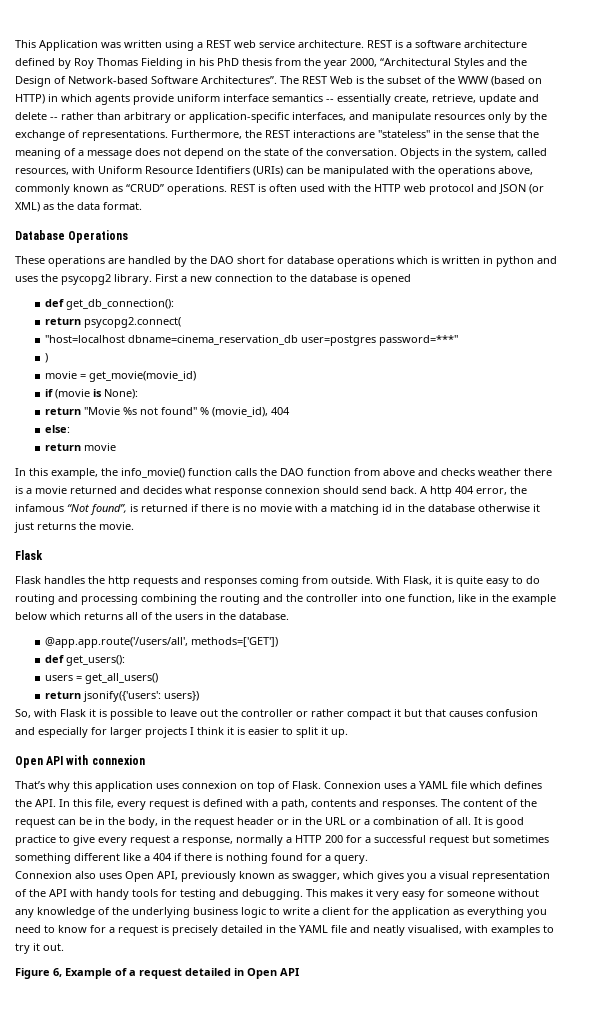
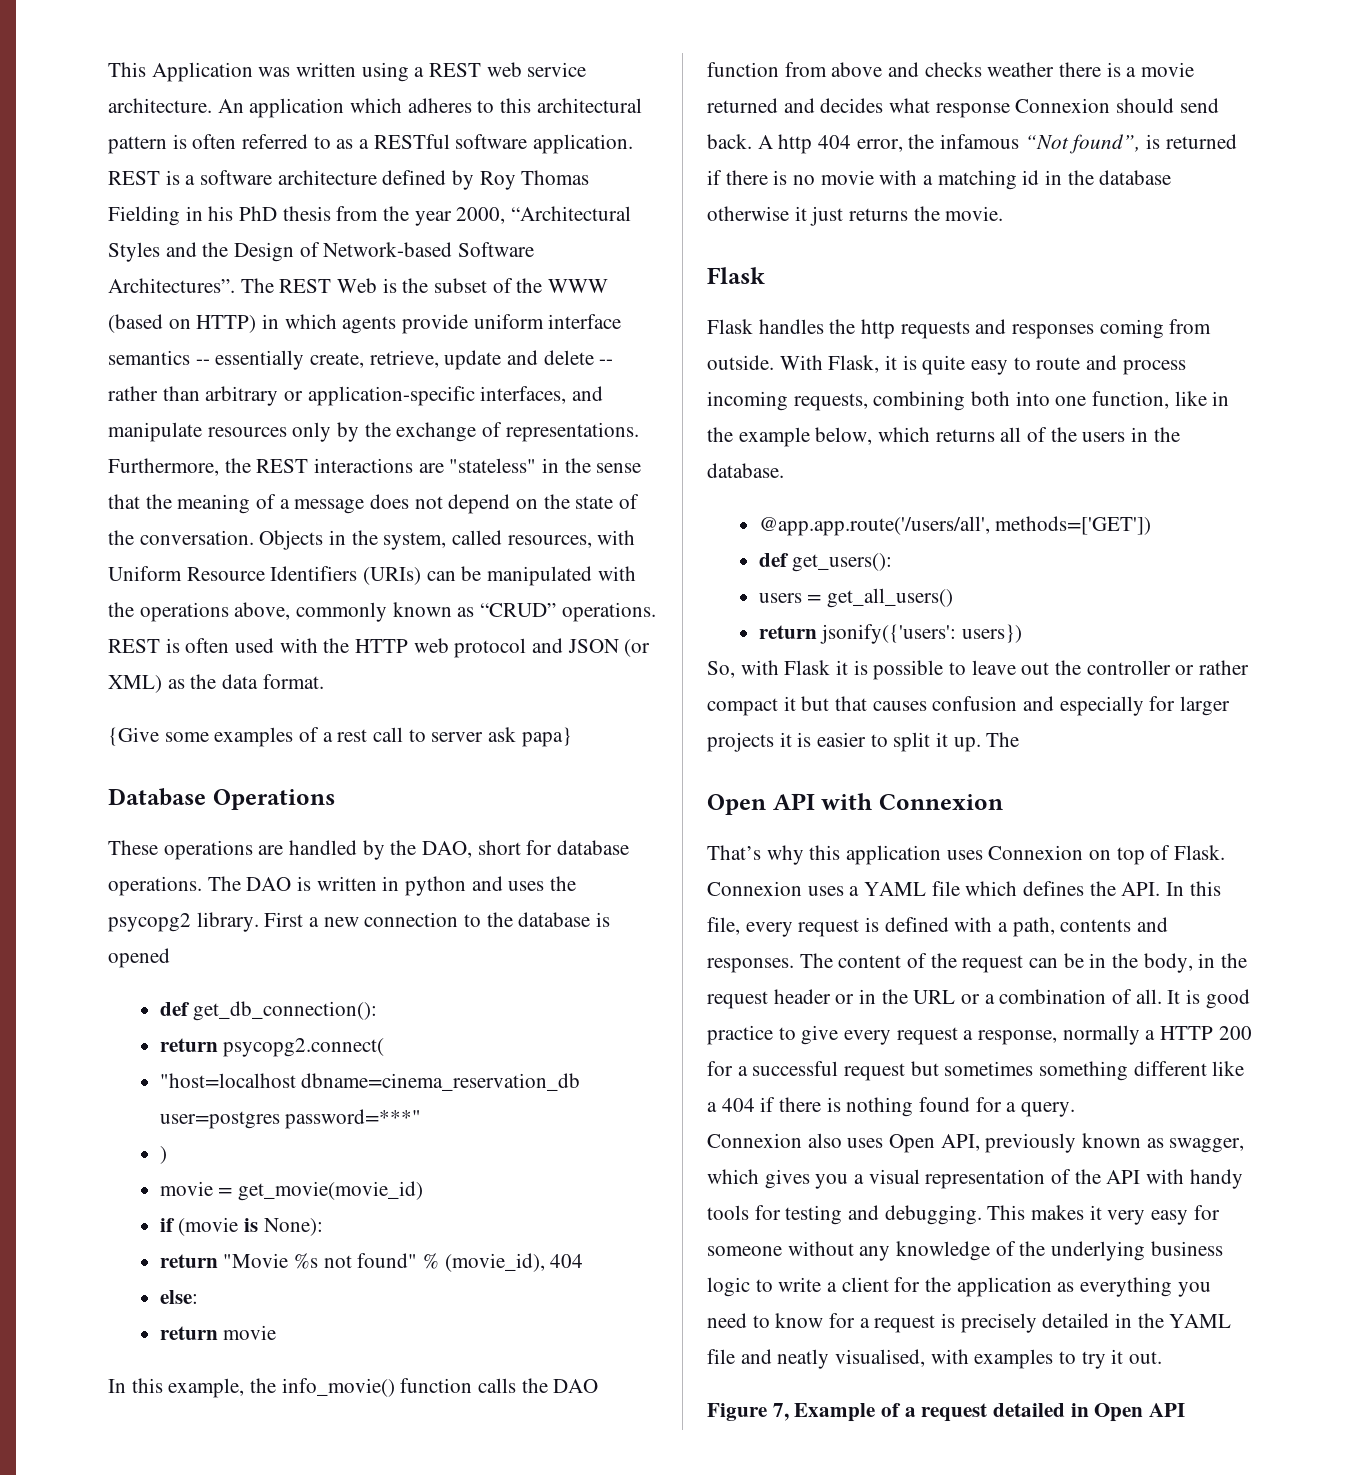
(364, 44) none -> [217,98,642,118] [108,134,634,154] An application which adheres to this architectural pattern is often referred to as a RESTful software application.
(142, 206) none -> [108,727,572,747] // {Give some examples of a rest call to server ask papa}
[210,256,234,264] DAO -> [422,841,473,858] DAO,
[337,256,428,267] operations which -> [108,876,292,896] operations. The DAO
[265,486,320,494] connexion -> [1015,98,1111,113] Connexion
[526,576,540,584] [15,594,358,605] do routing and processing combining the routing and the controller -> [1036,355,1186,375] [707,391,1011,411] route and process incoming requests, combining both
[15,612,47,620] below -> [815,427,873,445] below,
[190,727,224,735] I think -> (774, 742) none
(348, 733) none -> [986,732,1020,747] The
[91,755,145,765] connexion -> [878,794,1003,810] Connexion
[182,781,237,789] connexion -> [988,845,1084,860] Connexion
[53,968,62,977] 6, -> [772,1403,789,1421] 7,

